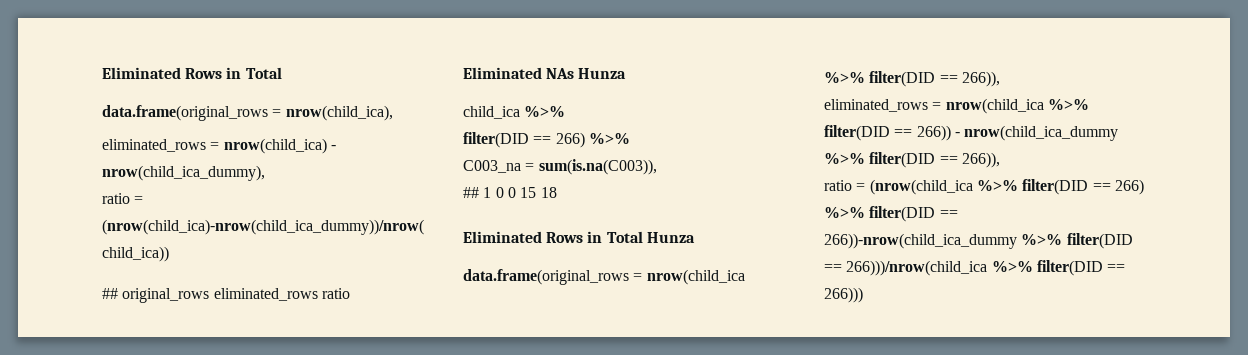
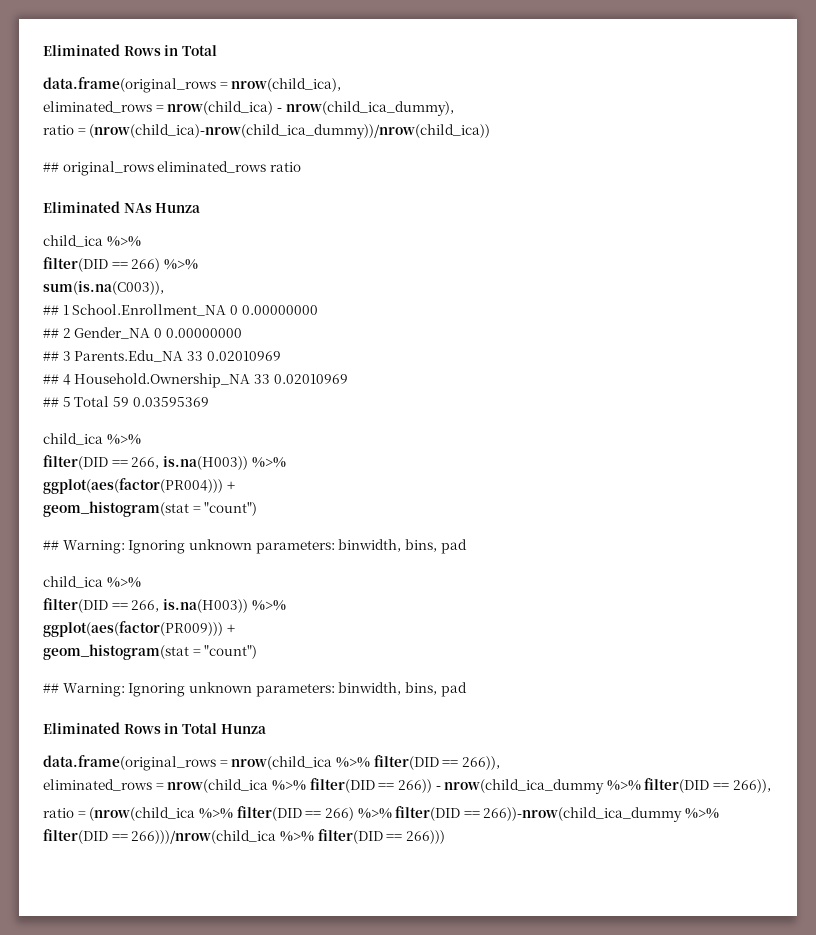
[463,160,535,173] C003_na = -> (198, 264) none
[495,187,557,198] 0 0 15 18 -> [72,304,318,316] [43,327,242,339] [43,350,281,362] [43,373,348,388] [43,396,209,407] [43,433,141,445] [43,455,286,470] [43,478,235,494] [43,501,258,517] [43,539,467,554] [43,576,141,588] [43,598,286,613] [43,621,235,637] [43,644,258,660] [43,682,467,697] School.Enrollment_NA 0 0.00000000 // ## 2 Gender_NA 0 0.00000000 // ## 3 Parents.Edu_NA 33 0.02010969 // ## 4 Household.Ownership_NA 33 0.02010969 // ## 5 Total 59 0.03595369 // child_ica %>% // filter(DID == 266, is.na(H003)) %>% // ggplot(aes(factor(PR004))) + // geom_histogram(stat = "count") // ## Warning: Ignoring unknown parameters: binwidth, bins, pad // child_ica %>% // filter(DID == 266, is.na(H003)) %>% // ggplot(aes(factor(PR009))) + // geom_histogram(stat = "count") // ## Warning: Ignoring unknown parameters: binwidth, bins, pad

